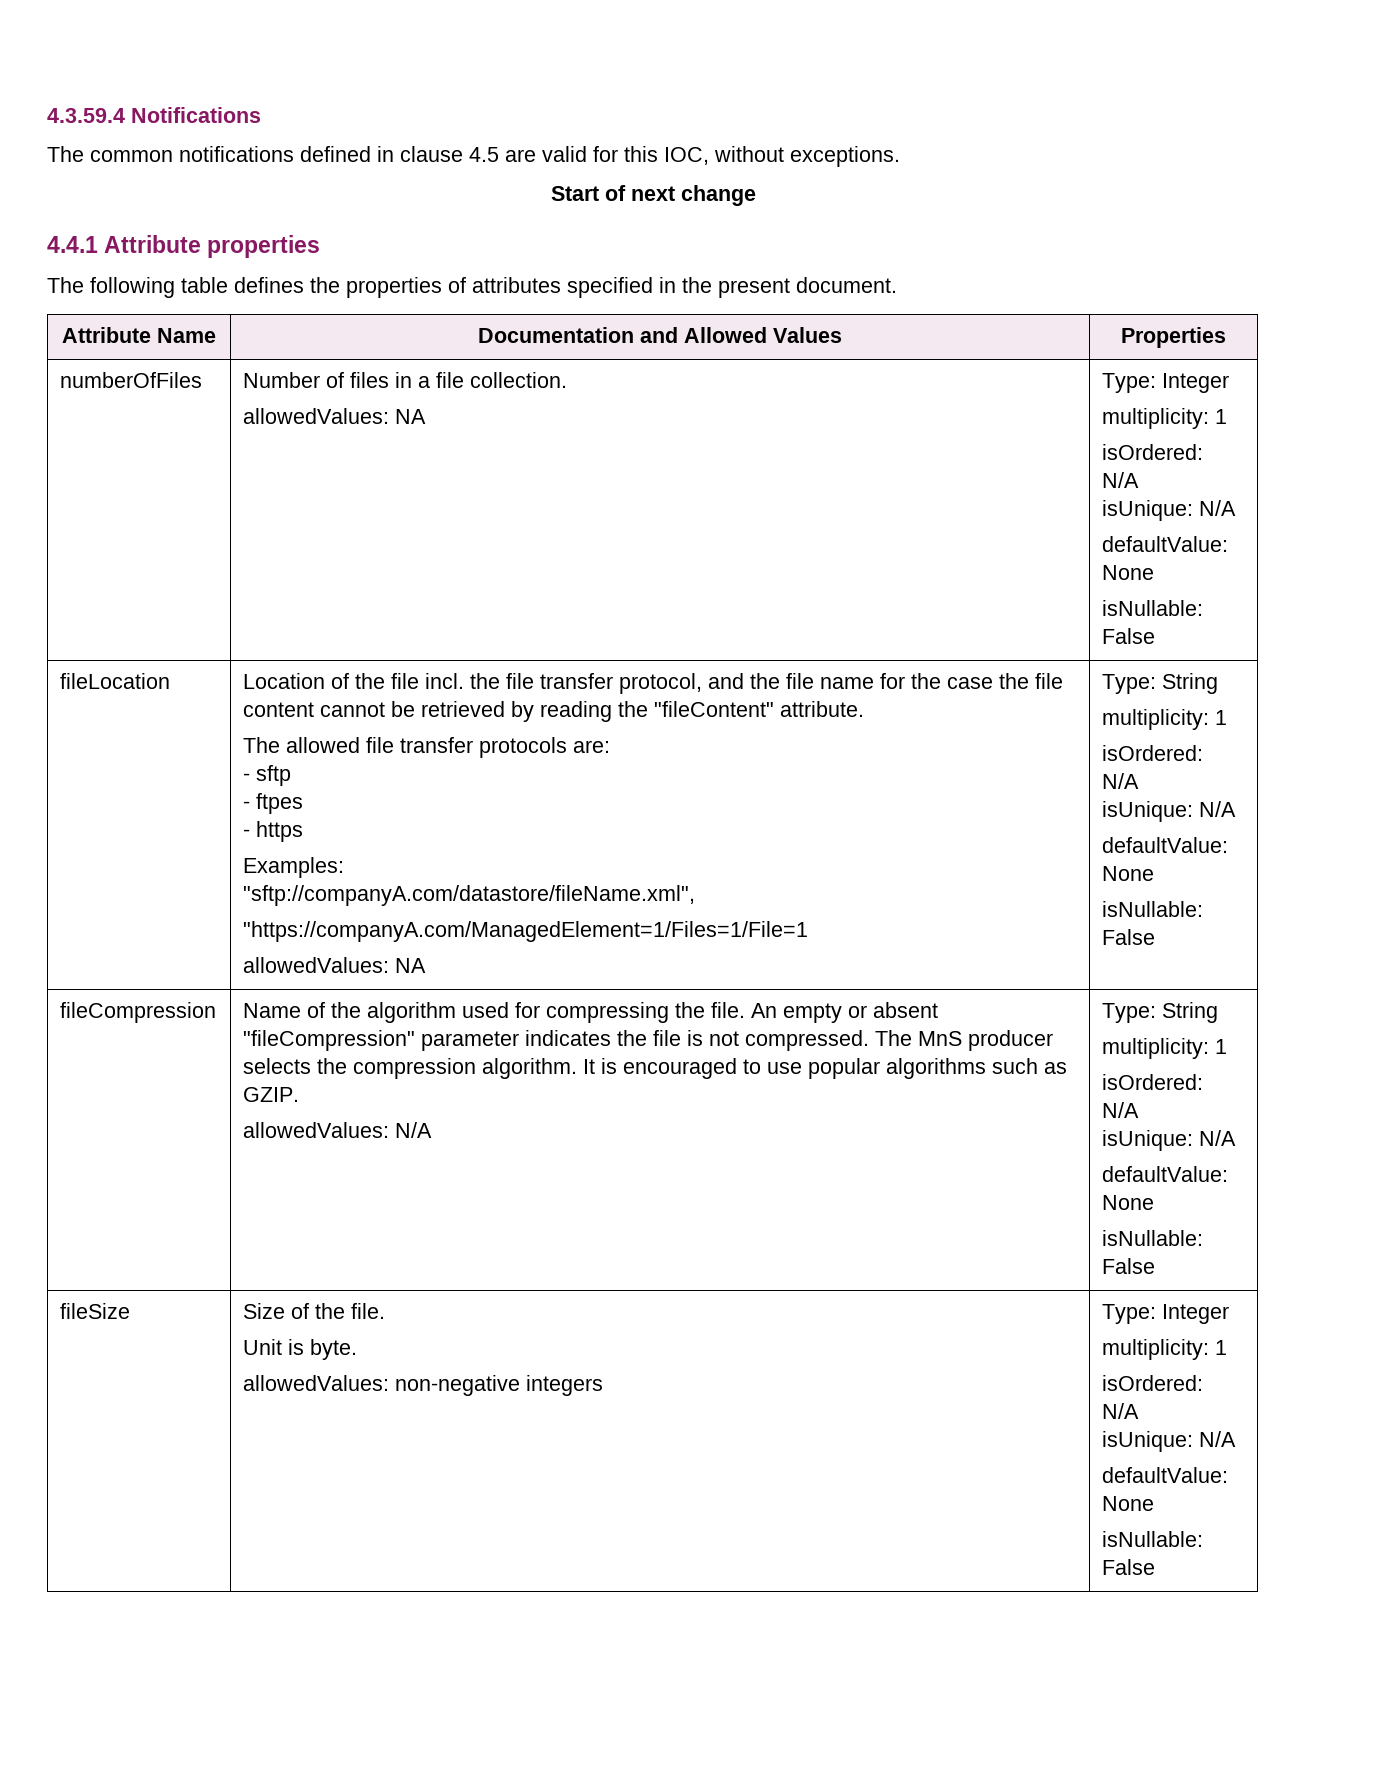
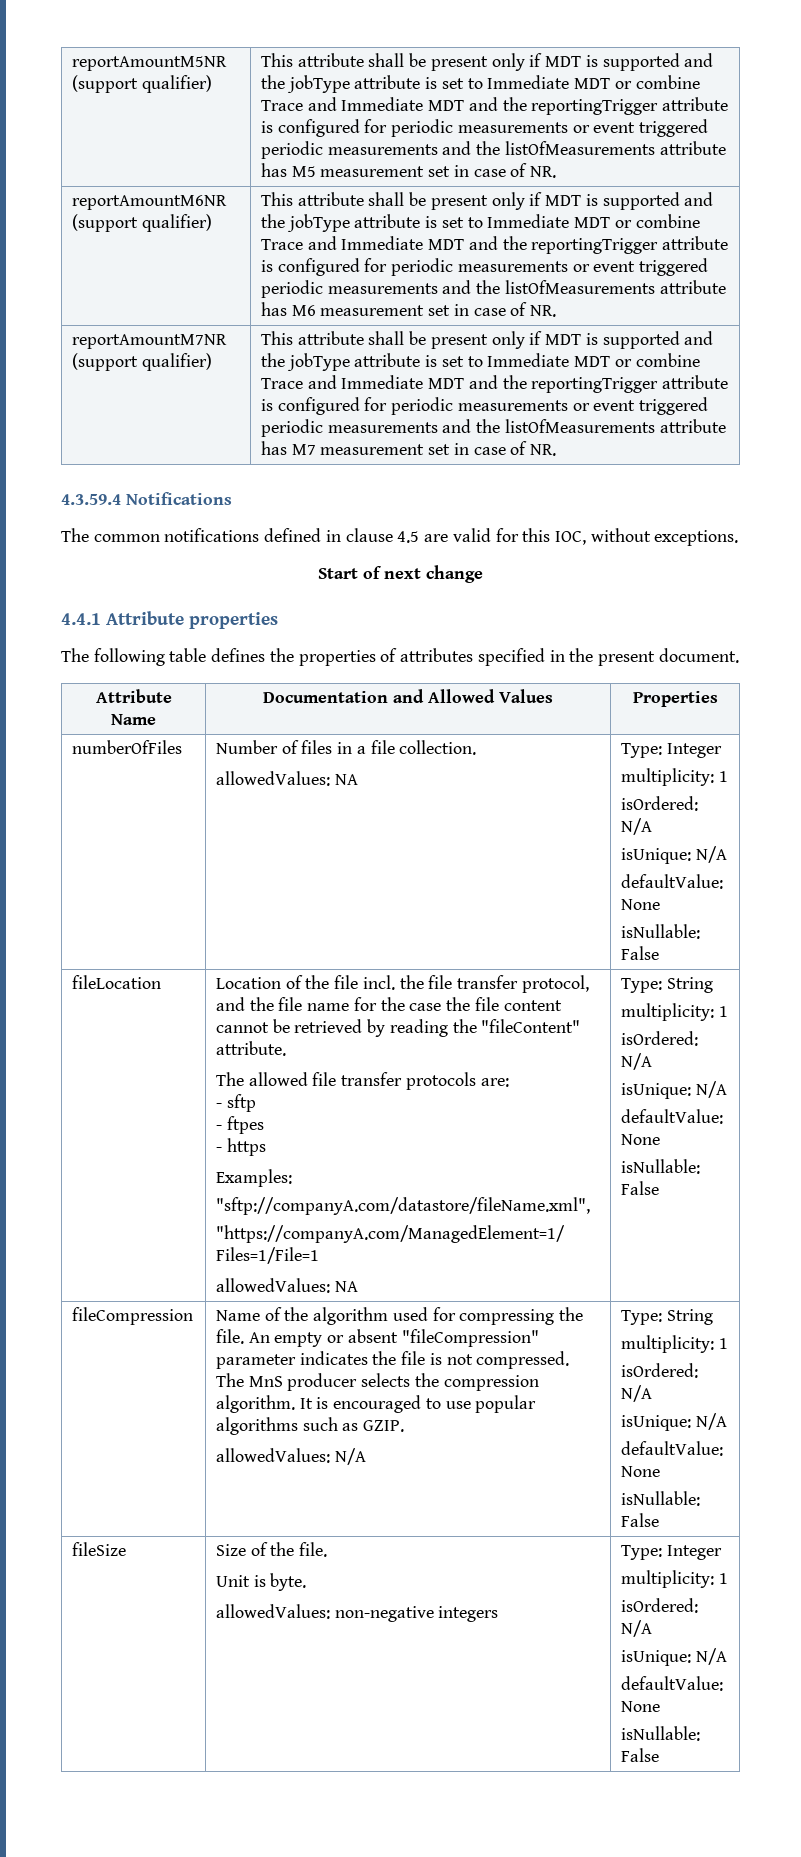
(47, 115) none -> [72,56,228,71] [72,75,212,93] [261,53,714,71] [261,75,700,93] [261,97,729,115] [261,119,709,137] [261,141,726,159] [261,163,557,178] [72,195,228,210] [72,214,212,232] [261,192,714,210] [261,214,700,232] [261,236,729,254] [261,258,709,276] [261,280,726,298] [261,302,557,317] [72,334,228,349] [72,353,212,371] [261,331,714,349] [261,353,700,371] [261,375,729,393] [261,397,709,415] [261,419,726,437] [261,441,557,456] reportAmountM5NR (support qualifier) | This attribute shall be present only if MDT is supported and the jobType attribute is set to Immediate MDT or combine Trace and Immediate MDT and the reportingTrigger attribute is configured for periodic measurements or event triggered periodic measurements and the listOfMeasurements attribute has M5 measurement set in case of NR. // reportAmountM6NR (support qualifier) | This attribute shall be present only if MDT is supported and the jobType attribute is set to Immediate MDT or combine Trace and Immediate MDT and the reportingTrigger attribute is configured for periodic measurements or event triggered periodic measurements and the listOfMeasurements attribute has M6 measurement set in case of NR. // reportAmountM7NR (support qualifier) | This attribute shall be present only if MDT is supported and the jobType attribute is set to Immediate MDT or combine Trace and Immediate MDT and the reportingTrigger attribute is configured for periodic measurements or event triggered periodic measurements and the listOfMeasurements attribute has M7 measurement set in case of NR. //

